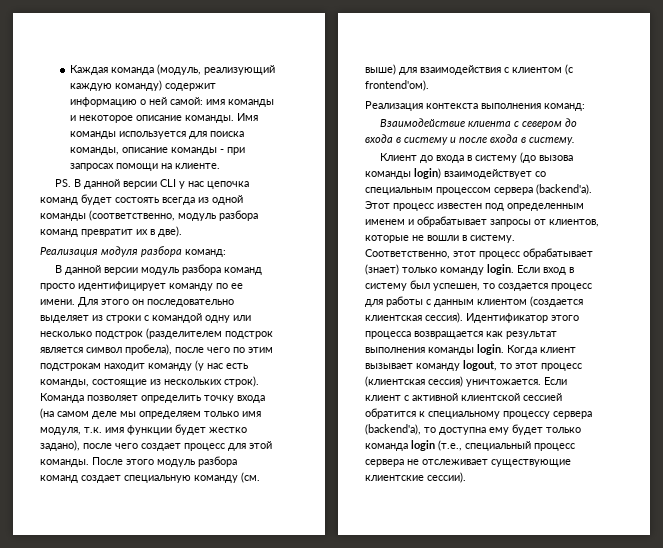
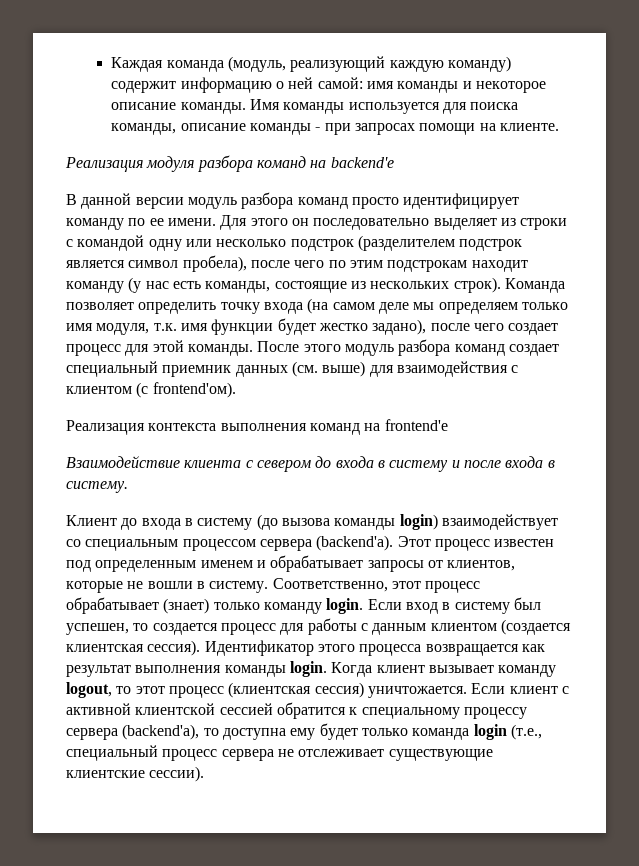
[54,179,249,189] [40,194,243,205] [40,210,258,221] [40,226,182,237] // PS. В данной версии CLI у нас цепочка команд будет состоять всегда из одной команды (соответственно, модуль разбора команд превратит их в две). -> (560, 127) none
[185,249,226,257] команд: -> [256,156,394,168] команд на backend'е
[124,475,238,483] специальную команду -> [66,361,288,377] специальный приемник данных
[544,103,585,111] команд: -> [309,419,448,435] команд на frontend'е

